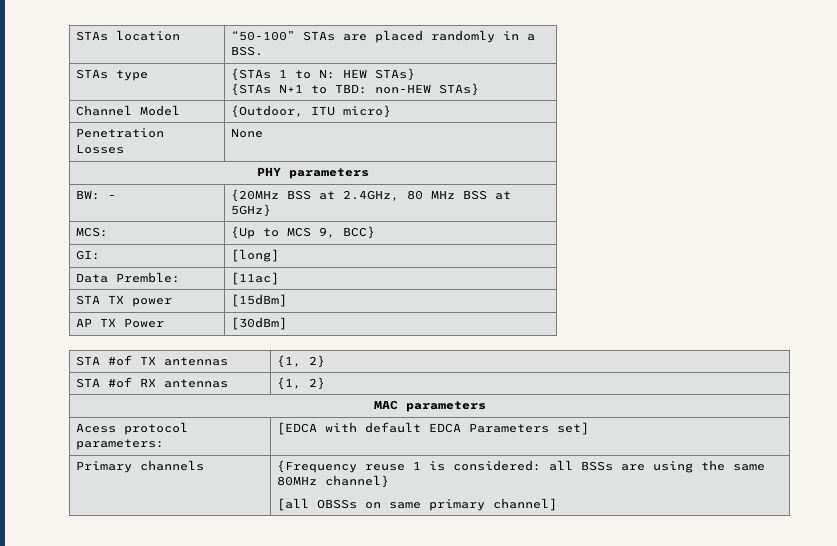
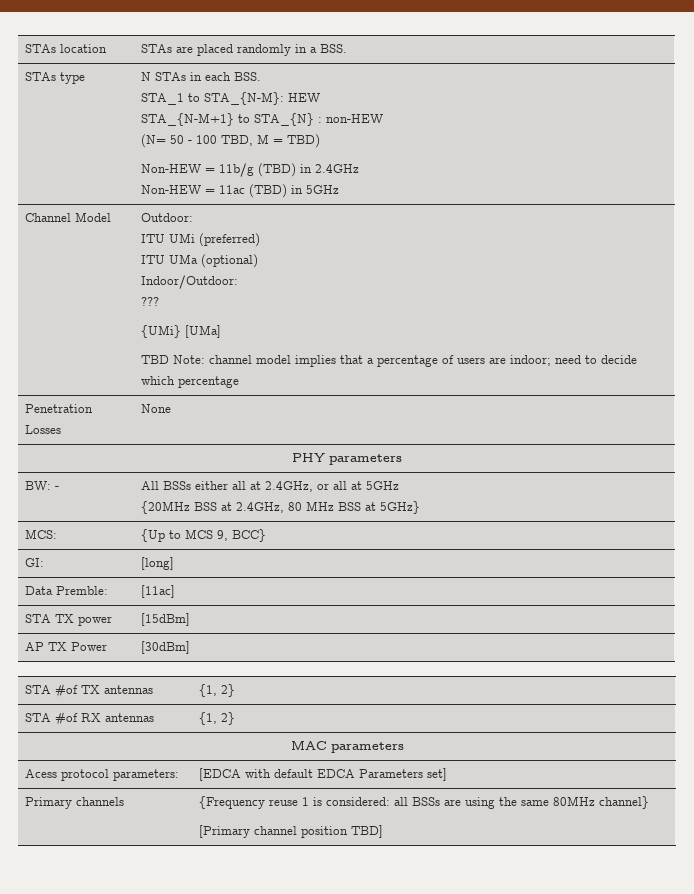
[231,30,296,41] “50-100” -> (108, 48) none
[231,68,416,81] [231,83,480,96] [76,105,181,116] [231,105,392,118] {STAs 1 to N: HEW STAs} // {STAs N+1 to TBD: non-HEW STAs} // Channel Model | {Outdoor, ITU micro} -> [141,72,262,81] [141,92,321,105] [141,113,384,126] [141,134,321,148] [141,163,360,177] [141,184,340,198] [25,212,112,222] [141,213,194,222] [141,233,261,247] [141,254,259,268] [141,275,239,289] [141,297,160,306] [141,325,222,338] [141,355,638,367] [141,376,240,388] N STAs in each BSS. // STA_1 to STA_{N-M}: HEW // STA_{N-M+1} to STA_{N} : non-HEW // (N= 50 - 100 TBD, M = TBD) // Non-HEW = 11b/g (TBD) in 2.4GHz // Non-HEW = 11ac (TBD) in 5GHz // Channel Model | Outdoor: // ITU UMi (preferred) // ITU UMa (optional) // Indoor/Outdoor: // ??? // {UMi} [UMa] // TBD Note: channel model implies that a percentage of users are indoor; need to decide which percentage
(117, 197) none -> [141,481,400,492] All BSSs either all at 2.4GHz, or all at 5GHz //
[277,498,558,511] [all OBSSs on same primary channel] -> [199,825,384,838] [Primary channel position TBD]

